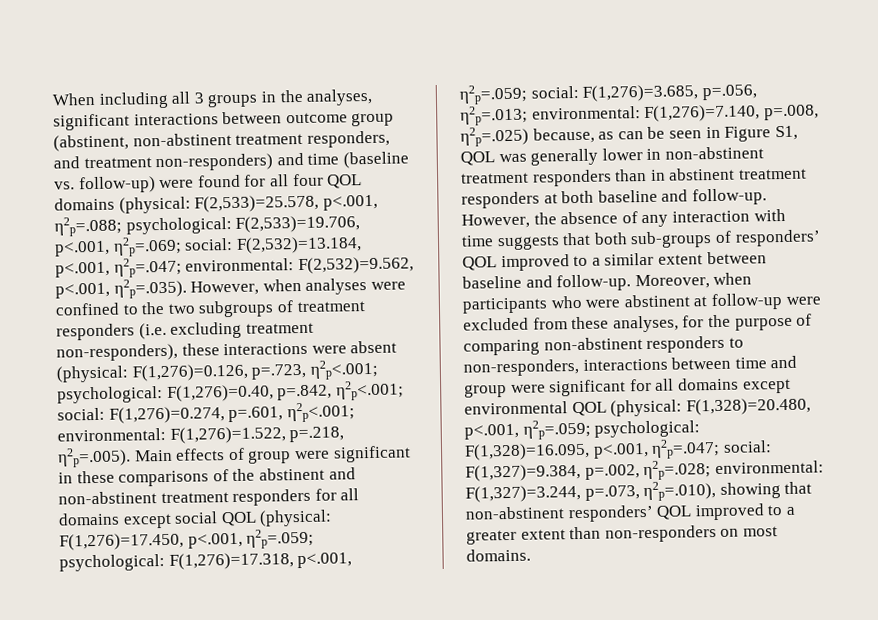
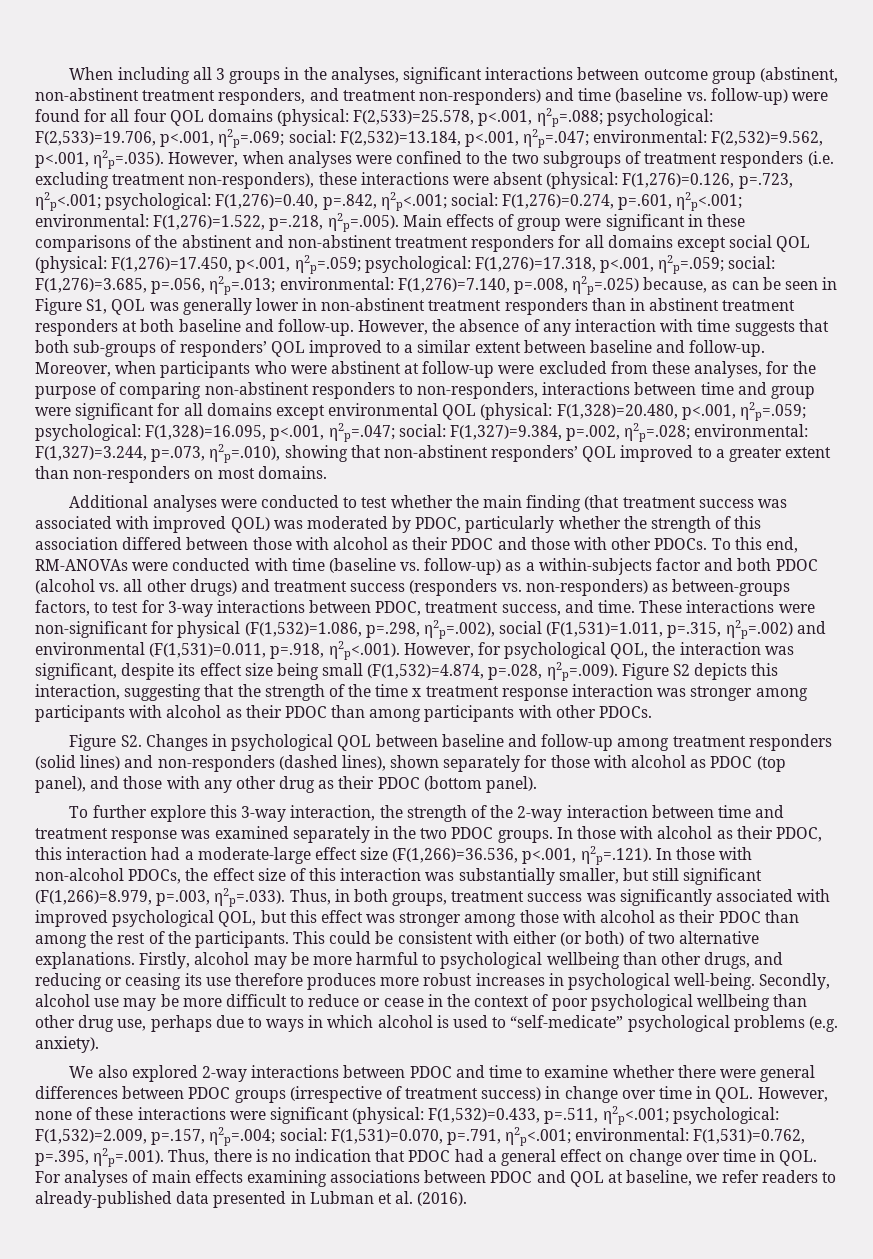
(531, 555) none -> [69,495,787,512] [35,516,762,533] [35,537,798,553] [35,558,818,575] [35,579,791,596] [35,600,815,617] [35,620,826,639] [35,641,794,660] [35,662,779,681] [35,684,808,701] [35,705,653,722] [69,734,832,751] [35,755,786,772] [35,776,538,793] [69,805,785,822] [35,826,822,843] [35,846,753,865] [35,868,763,885] [35,888,831,907] [35,910,799,927] [35,931,759,948] [35,952,784,969] [35,973,831,990] [35,994,808,1011] [35,1015,838,1032] [35,1036,99,1053] [69,1065,816,1082] [35,1086,828,1103] [35,1106,779,1125] [35,1127,806,1146] [35,1148,818,1167] [35,1170,836,1187] [35,1191,468,1208] // Additional analyses were conducted to test whether the main finding (that treatment success was associated with improved QOL) was moderated by PDOC, particularly whether the strength of this association differed between those with alcohol as their PDOC and those with other PDOCs. To this end, RM-ANOVAs were conducted with time (baseline vs. follow-up) as a within-subjects factor and both PDOC (alcohol vs. all other drugs) and treatment success (responders vs. non-responders) as between-groups factors, to test for 3-way interactions between PDOC, treatment success, and time. These interactions were non-significant for physical (F(1,532)=1.086, p=.298, η2p=.002), social (F(1,531)=1.011, p=.315, η2p=.002) and environmental (F(1,531)=0.011, p=.918, η2p<.001). However, for psychological QOL, the interaction was significant, despite its effect size being small (F(1,532)=4.874, p=.028, η2p=.009). Figure S2 depicts this interaction, suggesting that the strength of the time x treatment response interaction was stronger among participants with alcohol as their PDOC than among participants with other PDOCs. // Figure S2. Changes in psychological QOL between baseline and follow-up among treatment responders (solid lines) and non-responders (dashed lines), shown separately for those with alcohol as PDOC (top panel), and those with any other drug as their PDOC (bottom panel). // To further explore this 3-way interaction, the strength of the 2-way interaction between time and treatment response was examined separately in the two PDOC groups. In those with alcohol as their PDOC, this interaction had a moderate-large effect size (F(1,266)=36.536, p<.001, η2p=.121). In those with non-alcohol PDOCs, the effect size of this interaction was substantially smaller, but still significant (F(1,266)=8.979, p=.003, η2p=.033). Thus, in both groups, treatment success was significantly associated with improved psychological QOL, but this effect was stronger among those with alcohol as their PDOC than among the rest of the participants. This could be consistent with either (or both) of two alternative explanations. Firstly, alcohol may be more harmful to psychological wellbeing than other drugs, and reducing or ceasing its use therefore produces more robust increases in psychological well-being. Secondly, alcohol use may be more difficult to reduce or cease in the context of poor psychological wellbeing than other drug use, perhaps due to ways in which alcohol is used to “self-medicate” psychological problems (e.g. anxiety). // We also explored 2-way interactions between PDOC and time to examine whether there were general differences between PDOC groups (irrespective of treatment success) in change over time in QOL. However, none of these interactions were significant (physical: F(1,532)=0.433, p=.511, η2p<.001; psychological: F(1,532)=2.009, p=.157, η2p=.004; social: F(1,531)=0.070, p=.791, η2p<.001; environmental: F(1,531)=0.762, p=.395, η2p=.001). Thus, there is no indication that PDOC had a general effect on change over time in QOL. For analyses of main effects examining associations between PDOC and QOL at baseline, we refer readers to already-published data presented in Lubman et al. (2016).

